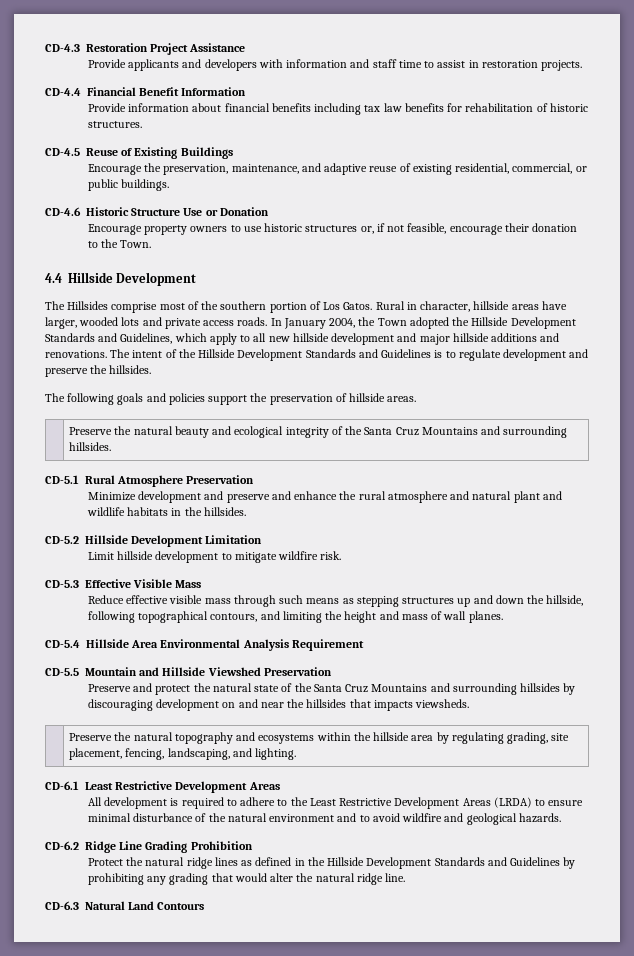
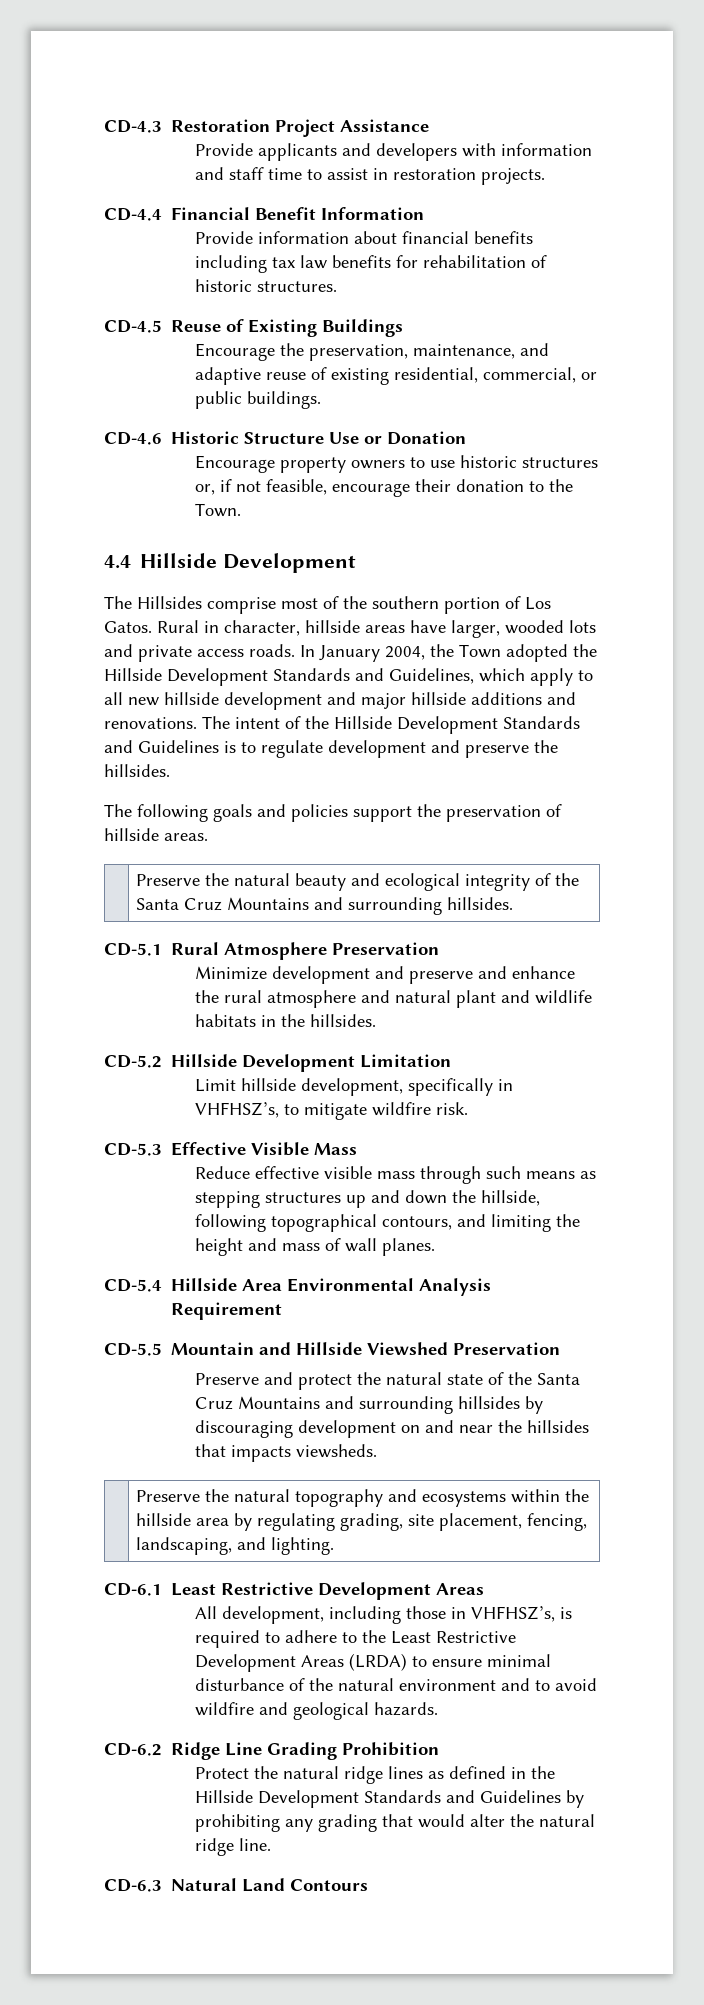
[155,551,219,563] development -> [301,1078,514,1096] [195,1102,280,1118] development, specifically in VHFHSZ’s,
[104,797,168,809] development -> [222,1606,556,1624] development, including those in VHFHSZ’s,

